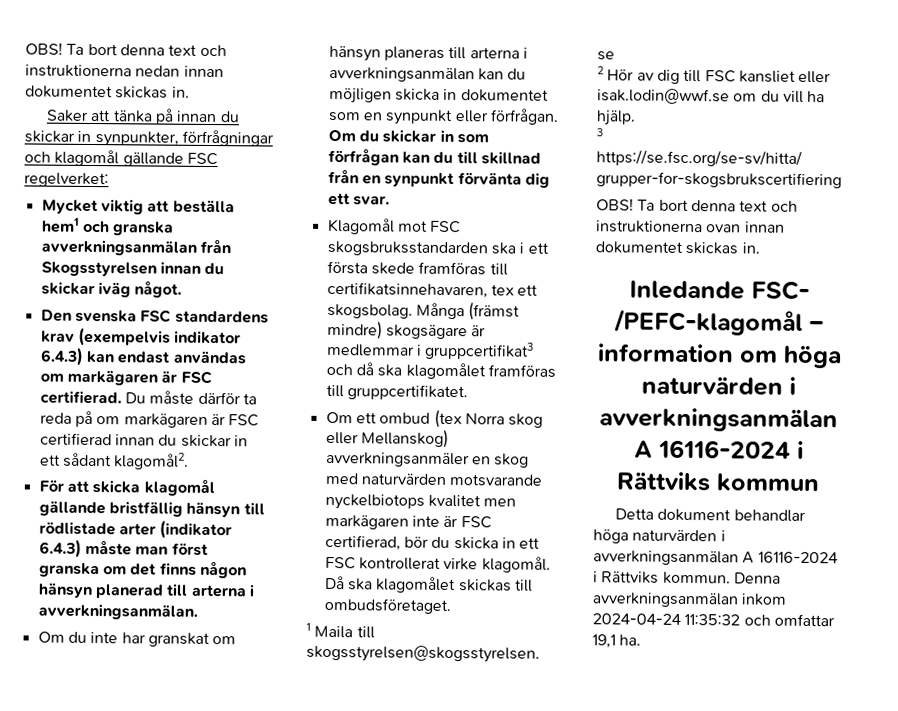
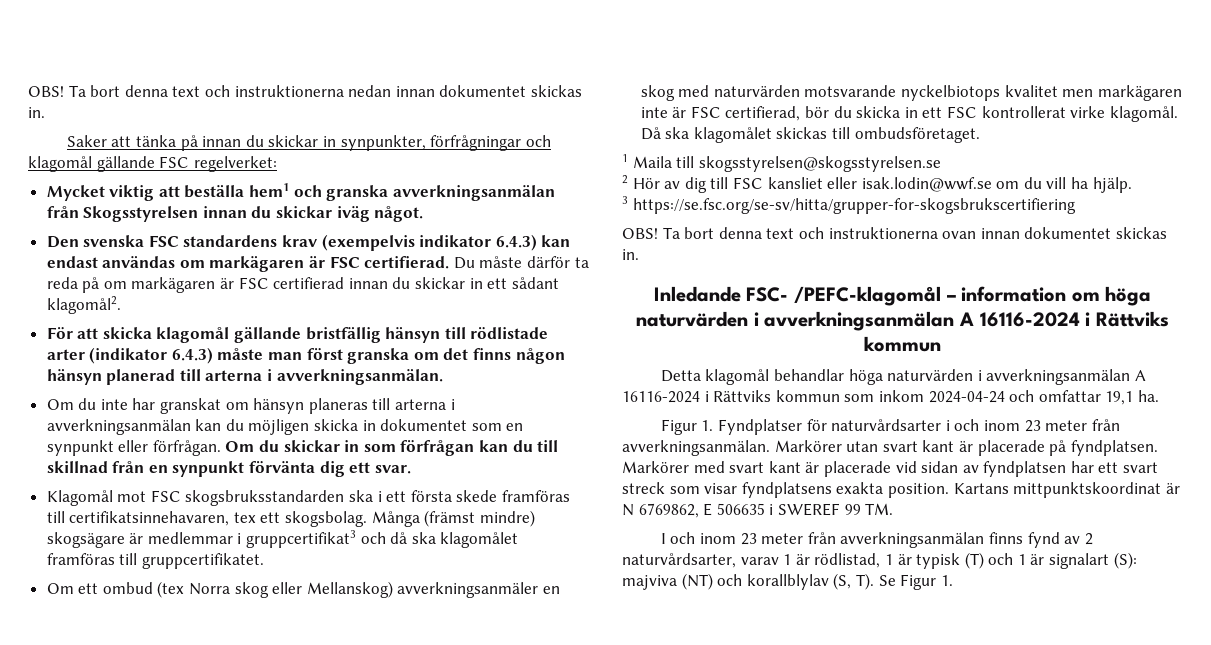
[657,508,732,522] dokument -> [705,369,770,385] klagomål
[662,571,781,585] [592,592,739,608] kommun. Denna avverkningsanmälan -> [775,390,875,402] kommun som
[684,613,741,626] 11:35:32 -> (1005, 397) none
(642, 640) none -> [660,419,1120,435] [622,440,1158,456] [622,461,1159,477] [622,482,1180,498] [622,503,894,518] [660,532,1093,548] [622,552,1137,569] [622,573,953,590] // Figur 1. Fyndplatser för naturvårdsarter i och inom 23 meter från avverkningsanmälan. Markörer utan svart kant är placerade på fyndplatsen. Markörer med svart kant är placerade vid sidan av fyndplatsen har ett svart streck som visar fyndplatsens exakta position. Kartans mittpunktskoordinat är N 6769862, E 506635 i SWEREF 99 TM. // I och inom 23 meter från avverkningsanmälan finns fynd av 2 naturvårdsarter, varav 1 är rödlistad, 1 är typisk (T) och 1 är signalart (S): majviva (NT) och korallblylav (S, T). Se Figur 1.

